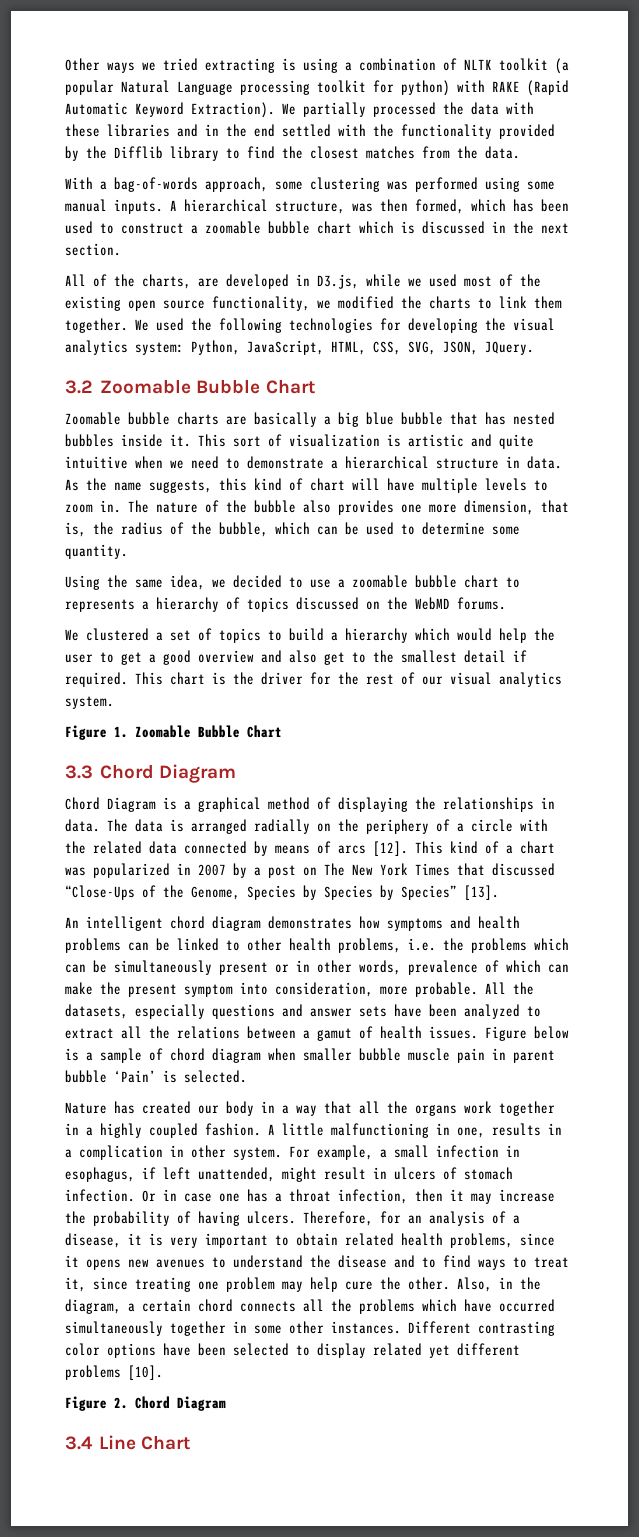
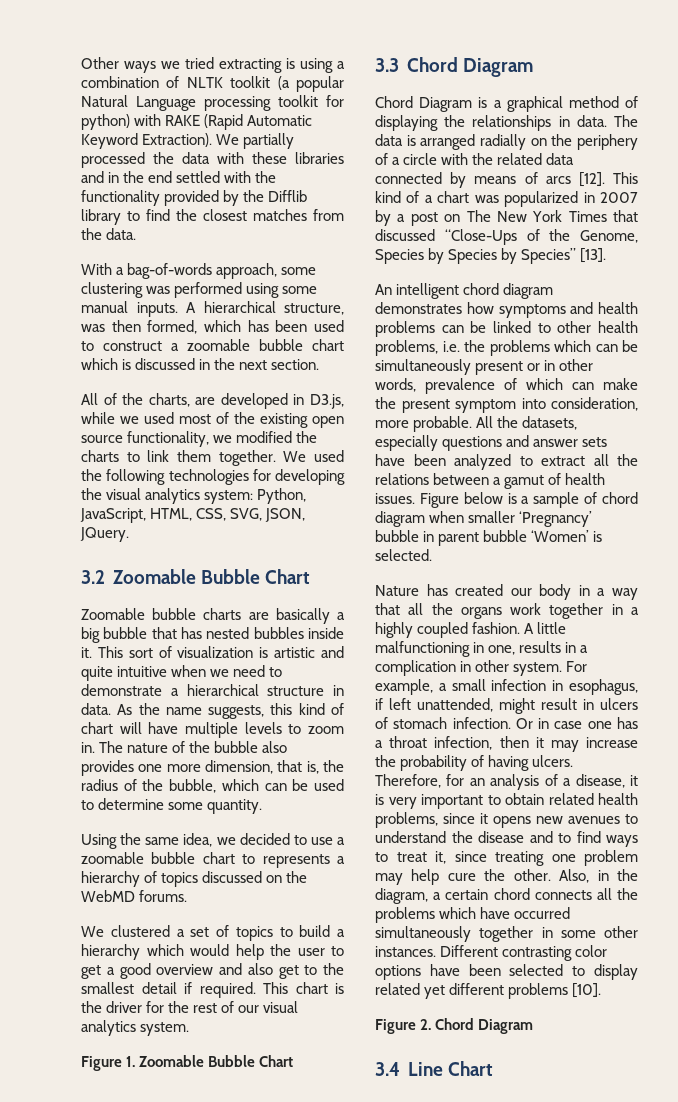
[366,412,394,425] blue -> (100, 635) none
[359,1048,485,1063] bubble muscle pain -> [519,511,593,527] [375,530,419,542] ‘Pregnancy’ bubble
[114,1070,156,1083] ‘Pain’ -> [531,530,590,542] ‘Women’

